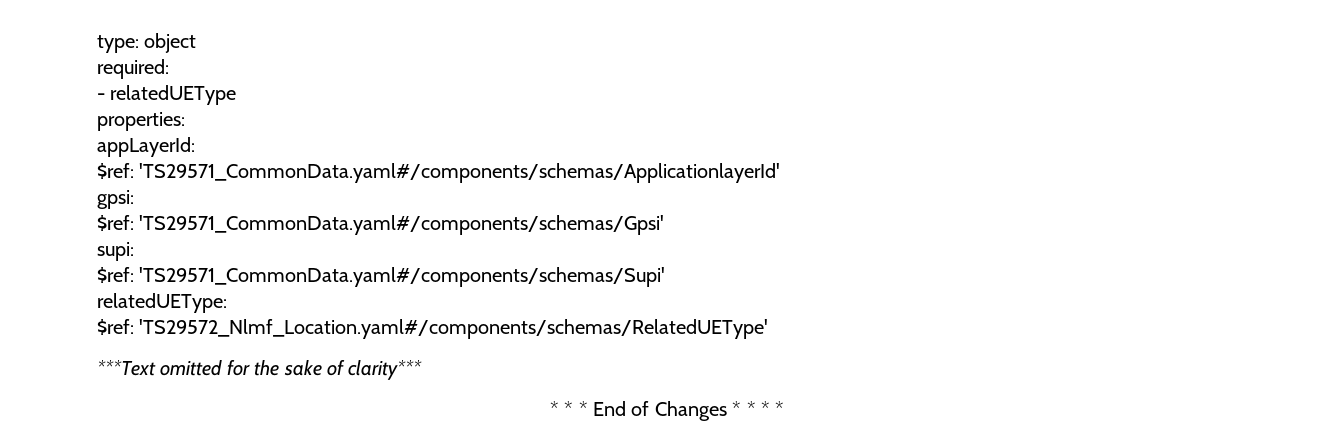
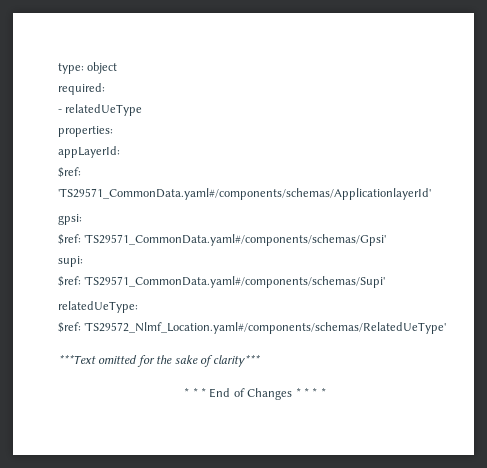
[110,85,237,105] relatedUEType -> [65,104,143,116] relatedUeType
[97,293,227,313] [97,319,769,339] relatedUEType: // $ref: 'TS29572_Nlmf_Location.yaml#/components/schemas/RelatedUEType' -> [58,301,138,313] [58,322,447,334] relatedUeType: // $ref: 'TS29572_Nlmf_Location.yaml#/components/schemas/RelatedUeType'

